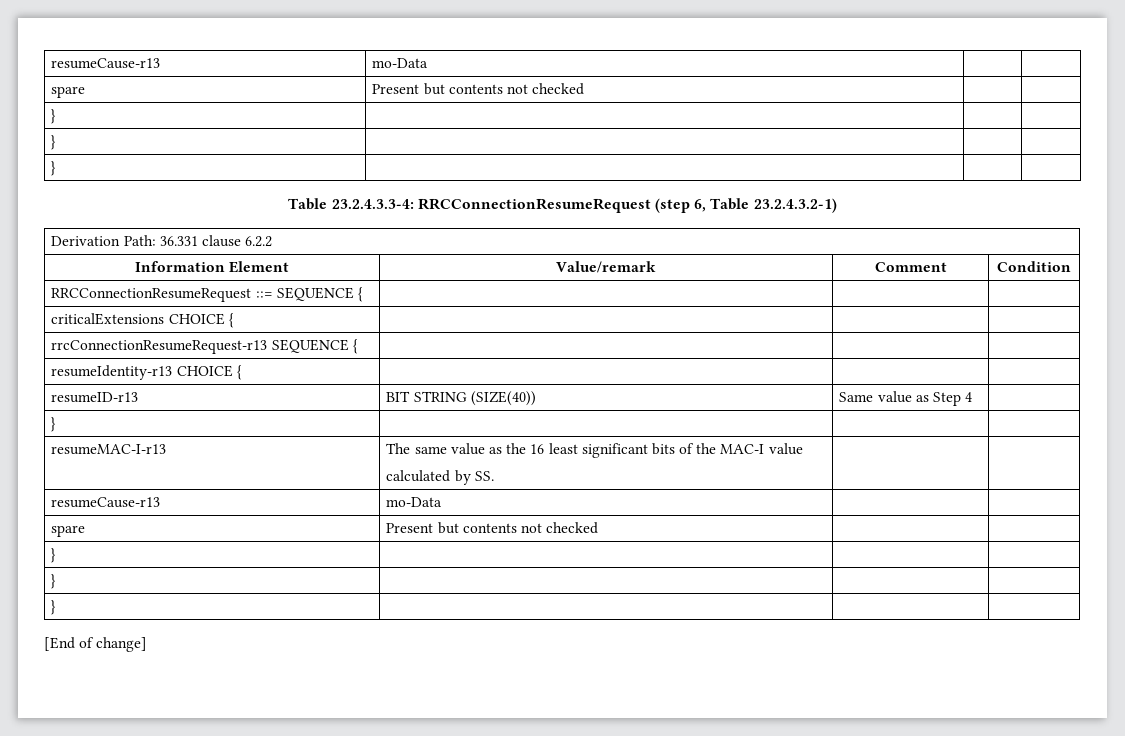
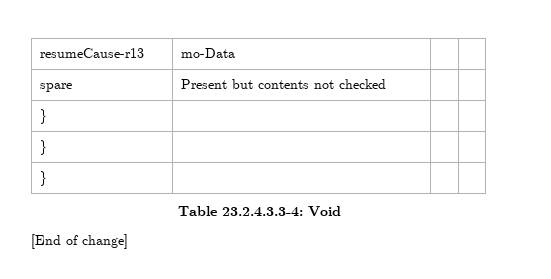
[417,198,837,213] [51,235,273,247] [134,261,290,273] [556,261,656,273] [874,262,947,272] [997,261,1071,272] [51,287,363,302] [51,313,234,328] [51,339,358,354] [51,365,242,380] [51,392,139,403] [386,391,536,406] [839,391,973,406] [51,417,57,432] [51,444,167,455] [386,443,803,458] [386,470,494,485] [51,497,161,508] [386,497,443,507] [51,525,86,537] [386,522,599,534] [51,548,57,563] [51,574,57,589] [51,600,57,615] RRCConnectionResumeRequest (step 6, Table 23.2.4.3.2-1) // Derivation Path: 36.331 clause 6.2.2 // Information Element | Value/remark | Comment | Condition // RRCConnectionResumeRequest ::= SEQUENCE { | | | // criticalExtensions CHOICE { | | | // rrcConnectionResumeRequest-r13 SEQUENCE { | | | // resumeIdentity-r13 CHOICE { | | | // resumeID-r13 | BIT STRING (SIZE(40)) | Same value as Step 4 | // } | | | // resumeMAC-I-r13 | The same value as the 16 least significant bits of the MAC-I value // calculated by SS. | | // resumeCause-r13 | mo-Data | | // spare | Present but contents not checked | | // } | | | // } | | | // } | | | -> [307,206,341,217] Void

